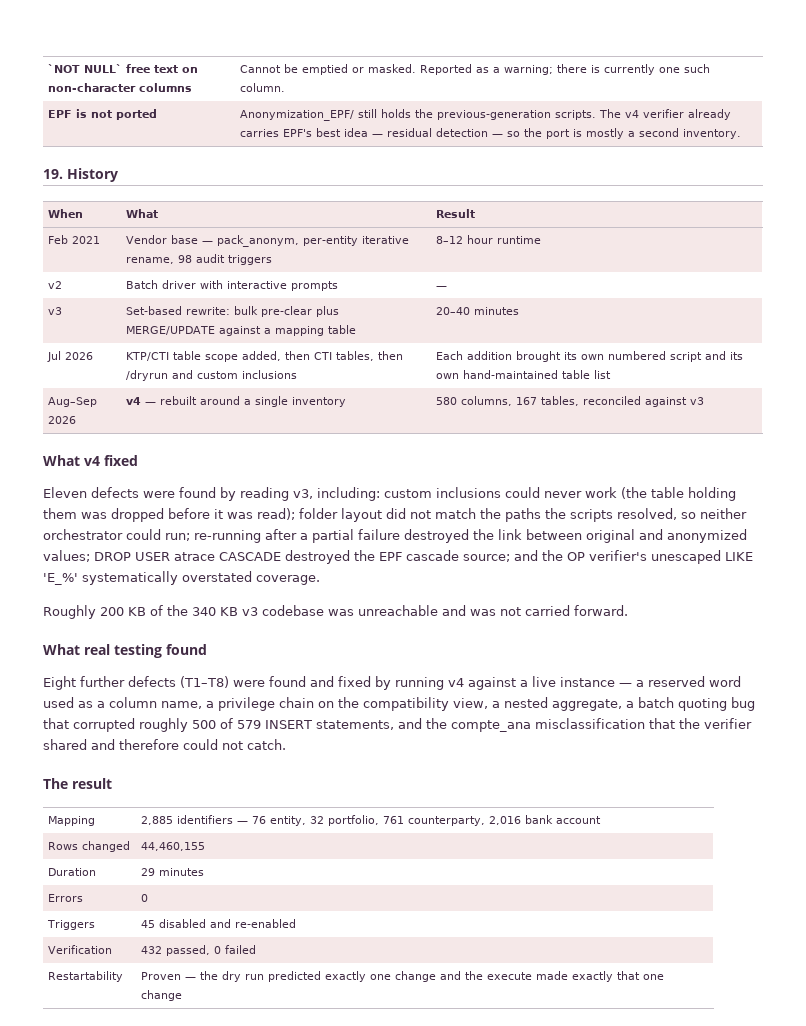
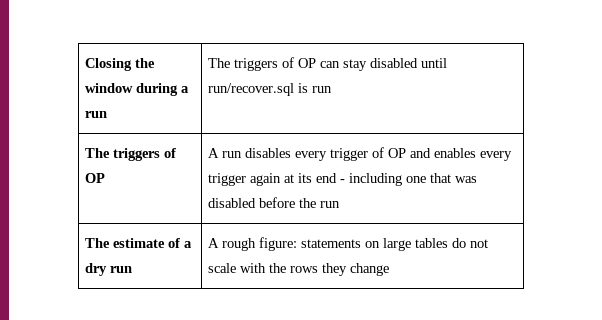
[48,64,199,73] [48,83,193,92] [240,64,711,75] [240,83,286,92] [48,109,158,120] [240,109,732,121] [240,128,742,139] [43,168,118,182] [48,209,84,218] [126,209,159,218] [436,209,476,218] [48,235,101,244] [126,235,410,247] [126,254,273,265] [436,235,542,244] [48,281,63,289] [126,280,339,291] [436,286,448,289] [48,307,63,315] [126,306,340,317] [126,325,357,336] [436,307,520,315] [47,351,94,362] [126,351,404,362] [126,370,298,381] [436,351,744,362] [436,370,612,379] [48,397,98,407] [48,416,77,424] [126,396,347,407] [436,396,705,407] [43,455,138,466] [43,487,736,501] [43,508,747,522] [43,529,747,543] [43,550,753,564] [43,571,320,585] [43,605,628,619] [43,644,207,658] [43,676,741,690] [43,697,755,711] [43,718,752,732] [43,739,286,750] [43,778,112,789] [48,816,96,826] [141,815,602,826] [48,841,131,852] [141,842,206,851] [48,868,97,876] [141,868,205,876] [48,894,84,902] [141,894,149,902] [47,920,96,930] [141,919,297,928] [48,945,113,954] [141,945,257,956] [48,971,124,982] [141,971,665,982] `NOT NULL` free text on non-character columns | Cannot be emptied or masked. Reported as a warning; there is currently one such column. // EPF is not ported | Anonymization_EPF/ still holds the previous-generation scripts. The v4 verifier already carries EPF's best idea — residual detection — so the port is mostly a second inventory. // 19. History // When | What | Result // Feb 2021 | Vendor base — pack_anonym, per-entity iterative rename, 98 audit triggers | 8–12 hour runtime // v2 | Batch driver with interactive prompts | — // v3 | Set-based rewrite: bulk pre-clear plus MERGE/UPDATE against a mapping table | 20–40 minutes // Jul 2026 | KTP/CTI table scope added, then CTI tables, then /dryrun and custom inclusions | Each addition brought its own numbered script and its own hand-maintained table list // Aug–Sep 2026 | v4 — rebuilt around a single inventory | 580 columns, 167 tables, reconciled against v3 // What v4 fixed // Eleven defects were found by reading v3, including: custom inclusions could never work (the table holding them was dropped before it was read); folder layout did not match the paths the scripts resolved, so neither orchestrator could run; re-running after a partial failure destroyed the link between original and anonymized values; DROP USER atrace CASCADE destroyed the EPF cascade source; and the OP verifier's unescaped LIKE 'E_%' systematically overstated coverage. // Roughly 200 KB of the 340 KB v3 codebase was unreachable and was not carried forward. // What real testing found // Eight further defects (T1–T8) were found and fixed by running v4 against a live instance — a reserved word used as a column name, a privilege chain on the compatibility view, a nested aggregate, a batch quoting bug that corrupted roughly 500 of 579 INSERT statements, and the compte_ana misclassification that the verifier shared and therefore could not catch. // The result // Mapping | 2,885 identifiers — 76 entity, 32 portfolio, 761 counterparty, 2,016 bank account // Rows changed | 44,460,155 // Duration | 29 minutes // Errors | 0 // Triggers | 45 disabled and re-enabled // Verification | 432 passed, 0 failed // Restartability | Proven — the dry run predicted exactly one change and the execute made exactly that one -> [85,58,156,71] [85,83,190,96] [85,111,108,118] [208,57,448,71] [208,83,333,96] [85,148,177,161] [85,173,106,183] [208,147,513,161] [208,173,478,186] [208,197,341,208] [85,238,193,248] [85,263,133,276] [208,237,489,251] [208,263,348,276] Closing the window during a run | The triggers of OP can stay disabled until run/recover.sql is run // The triggers of OP | A run disables every trigger of OP and enables every trigger again at its end - including one that was disabled before the run // The estimate of a dry run | A rough figure: statements on large tables do not scale with the rows they

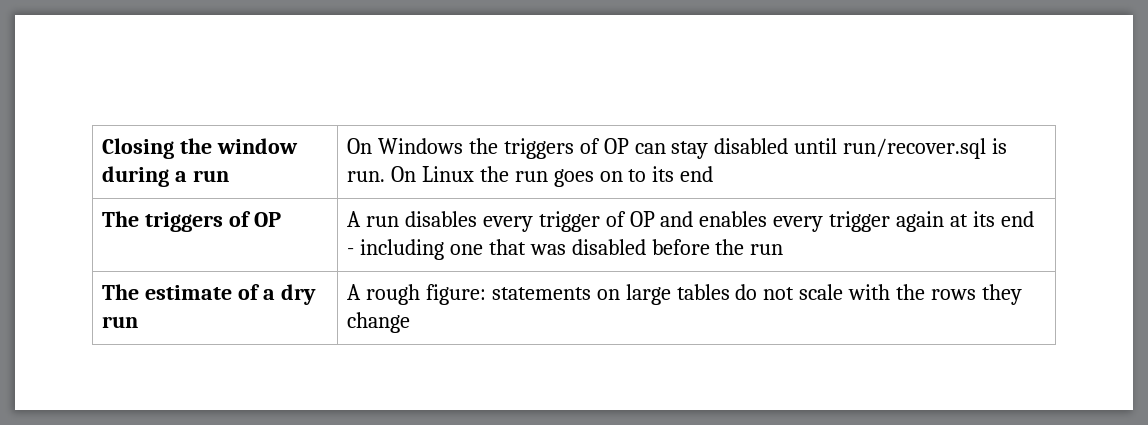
[208,58,231,68] The -> [346,138,498,154] On Windows the
[312,86,333,93] run -> [346,166,714,187] run. On Linux the run goes on to its end

